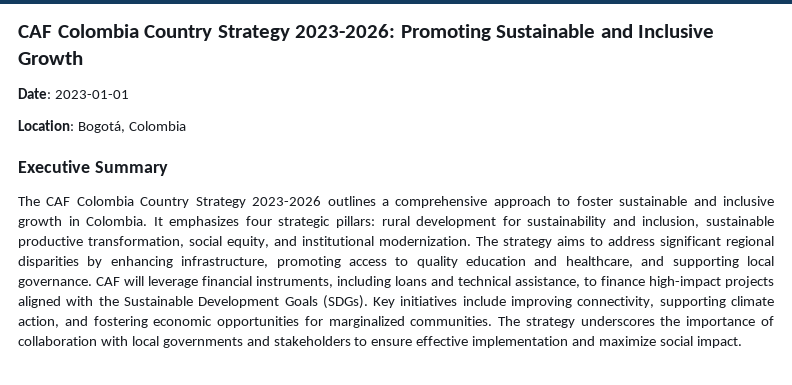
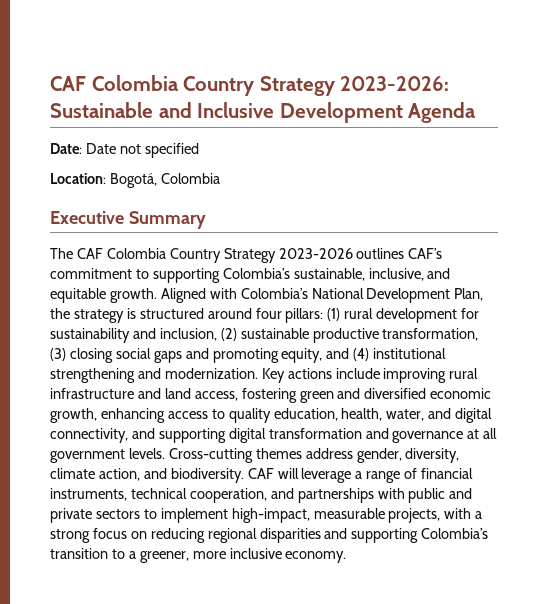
[400,24,491,41] Promoting -> (450, 83) none
[18,51,83,65] Growth -> [279,102,476,123] Development Agenda
[54,90,129,99] 2023-01-01 -> [85,143,199,158] Date not specified
[382,196,775,208] [18,216,375,228] a comprehensive approach to foster sustainable and inclusive growth in Colombia. It emphasizes four strategic pillars: -> [408,248,443,259] [50,268,451,283] [50,288,484,303] [50,308,341,323] CAF’s commitment to supporting Colombia’s sustainable, inclusive, and equitable growth. Aligned with Colombia’s National Development Plan, the strategy is structured around four pillars: (1)
(700, 222) none -> [220,328,237,341] (2)
[189,236,774,248] [18,256,774,268] [18,276,774,288] [18,295,774,309] [18,316,774,328] [18,336,742,348] social equity, and institutional modernization. The strategy aims to address significant regional disparities by enhancing infrastructure, promoting access to quality education and healthcare, and supporting local governance. CAF will leverage financial instruments, including loans and technical assistance, to finance high-impact projects aligned with the Sustainable Development Goals (SDGs). Key initiatives include improving connectivity, supporting climate action, and fostering economic opportunities for marginalized communities. The strategy underscores the importance of collaboration with local governments and stakeholders to ensure effective implementation and maximize social impact. -> [50,348,447,363] [50,368,479,383] [50,388,492,403] [50,408,493,423] [50,428,498,443] [50,448,460,463] [50,468,474,483] [50,488,473,503] [50,508,483,523] [50,528,489,543] [50,548,347,563] (3) closing social gaps and promoting equity, and (4) institutional strengthening and modernization. Key actions include improving rural infrastructure and land access, fostering green and diversified economic growth, enhancing access to quality education, health, water, and digital connectivity, and supporting digital transformation and governance at all government levels. Cross-cutting themes address gender, diversity, climate action, and biodiversity. CAF will leverage a range of financial instruments, technical cooperation, and partnerships with public and private sectors to implement high-impact, measurable projects, with a strong focus on reducing regional disparities and supporting Colombia’s transition to a greener, more inclusive economy.

